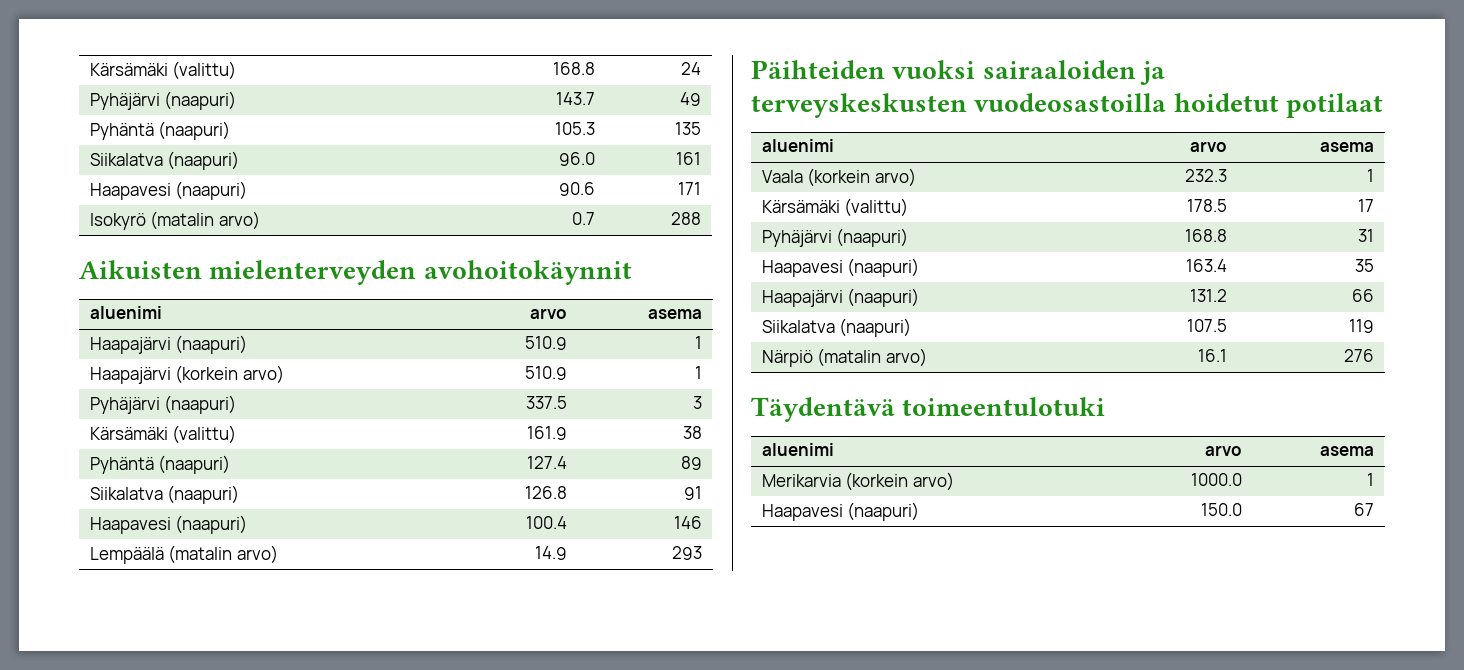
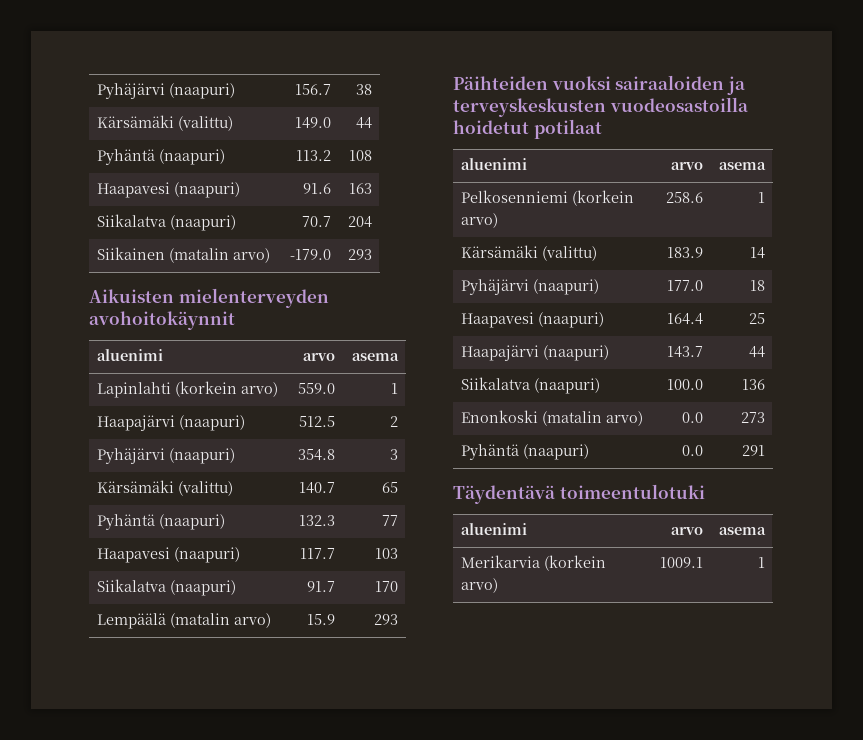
[89,61,237,80] [553,62,596,75] [681,62,702,75] [89,91,237,110] [556,92,596,105] [680,92,702,106] [89,121,231,140] [555,122,596,135] [675,122,702,135] [89,151,240,170] [559,152,596,166] [676,152,702,165] [89,181,248,200] [559,182,596,196] [678,182,702,195] [89,211,261,230] [572,212,596,225] [671,212,702,225] Kärsämäki (valittu) | 168.8 | 24 // Pyhäjärvi (naapuri) | 143.7 | 49 // Pyhäntä (naapuri) | 105.3 | 135 // Siikalatva (naapuri) | 96.0 | 161 // Haapavesi (naapuri) | 90.6 | 171 // Isokyrö (matalin arvo) | 0.7 | 288 -> [96,83,235,99] [295,84,332,95] [356,84,373,95] [96,115,233,131] [295,117,332,129] [356,117,373,129] [96,149,225,165] [296,150,332,161] [349,150,373,161] [96,182,240,198] [303,183,332,194] [349,183,373,194] [96,214,236,231] [302,216,332,227] [348,216,373,228] [96,247,270,263] [290,249,332,260] [348,249,373,260] Pyhäjärvi (naapuri) | 156.7 | 38 // Kärsämäki (valittu) | 149.0 | 44 // Pyhäntä (naapuri) | 113.2 | 108 // Haapavesi (naapuri) | 91.6 | 163 // Siikalatva (naapuri) | 70.7 | 204 // Siikainen (matalin arvo) | -179.0 | 293
[89,335,248,354] [525,336,568,350] [695,336,703,349] [89,365,285,384] [525,366,568,380] [695,366,703,379] [89,395,237,414] [526,396,568,409] Haapajärvi (naapuri) | 510.9 | 1 // Haapajärvi (korkein arvo) | 510.9 | 1 // Pyhäjärvi (naapuri) | 337.5 -> [96,381,278,398] [298,383,336,394] [391,383,399,394] [96,415,245,431] [299,416,336,427] [390,416,399,427] [96,448,235,464] [298,449,336,461] Lapinlahti (korkein arvo) | 559.0 | 1 // Haapajärvi (naapuri) | 512.5 | 2 // Pyhäjärvi (naapuri) | 354.8
[527,426,568,440] [683,426,703,439] [89,455,231,474] [527,456,568,469] [681,456,703,470] [89,485,240,504] [525,486,568,499] [684,486,703,500] [89,515,248,534] [526,516,568,529] [674,516,703,529] 161.9 | 38 // Pyhäntä (naapuri) | 127.4 | 89 // Siikalatva (naapuri) | 126.8 | 91 // Haapavesi (naapuri) | 100.4 | 146 -> [299,482,336,494] [382,482,399,493] [96,514,225,530] [299,515,336,526] [382,515,399,526] [96,547,240,563] [300,548,336,559] [375,548,399,559] [96,579,236,596] [307,581,336,592] [375,581,399,592] 140.7 | 65 // Pyhäntä (naapuri) | 132.3 | 77 // Haapavesi (naapuri) | 117.7 | 103 // Siikalatva (naapuri) | 91.7 | 170
[535,546,568,560] 14.9 -> [307,614,336,625] 15.9
[761,168,917,187] [1185,169,1228,182] Vaala (korkein arvo) | 232.3 -> [460,190,634,206] [460,213,498,228] [666,192,704,203] Pelkosenniemi (korkein arvo) | 258.6
[1187,199,1228,212] [1358,199,1375,212] [761,228,909,247] [1185,229,1228,242] [1358,229,1375,242] [761,258,920,277] [1186,259,1228,272] [1355,259,1375,272] [761,288,920,307] [1190,289,1228,302] [1352,289,1375,302] [761,318,912,337] [1187,319,1228,332] [1349,319,1375,333] [761,348,928,367] [1198,349,1228,362] [1344,349,1375,362] 178.5 | 17 // Pyhäjärvi (naapuri) | 168.8 | 31 // Haapavesi (naapuri) | 163.4 | 35 // Haapajärvi (naapuri) | 131.2 | 66 // Siikalatva (naapuri) | 107.5 | 119 // Närpiö (matalin arvo) | 16.1 | 276 -> [667,247,704,258] [750,247,766,259] [460,279,599,295] [667,280,704,291] [750,280,766,291] [460,312,604,328] [667,313,704,325] [749,313,766,324] [460,345,609,361] [667,346,704,358] [749,346,766,358] [460,377,600,394] [667,379,704,390] [742,379,766,390] [460,410,643,426] [682,412,704,423] [741,412,766,423] [460,444,589,460] [682,445,704,456] [742,445,766,456] 183.9 | 14 // Pyhäjärvi (naapuri) | 177.0 | 18 // Haapavesi (naapuri) | 164.4 | 25 // Haapajärvi (naapuri) | 143.7 | 44 // Siikalatva (naapuri) | 100.0 | 136 // Enonkoski (matalin arvo) | 0.0 | 273 // Pyhäntä (naapuri) | 0.0 | 291
[1191,473,1243,486] [1367,473,1375,486] [761,502,920,521] [1201,503,1243,516] [1354,503,1375,516] 1000.0 | 1 // Haapavesi (naapuri) | 150.0 | 67 -> [660,557,704,568] [758,557,766,568] 1009.1 | 1

